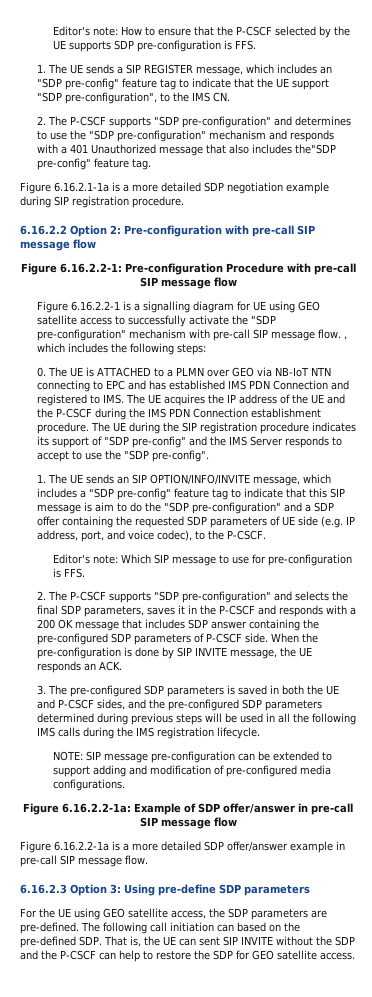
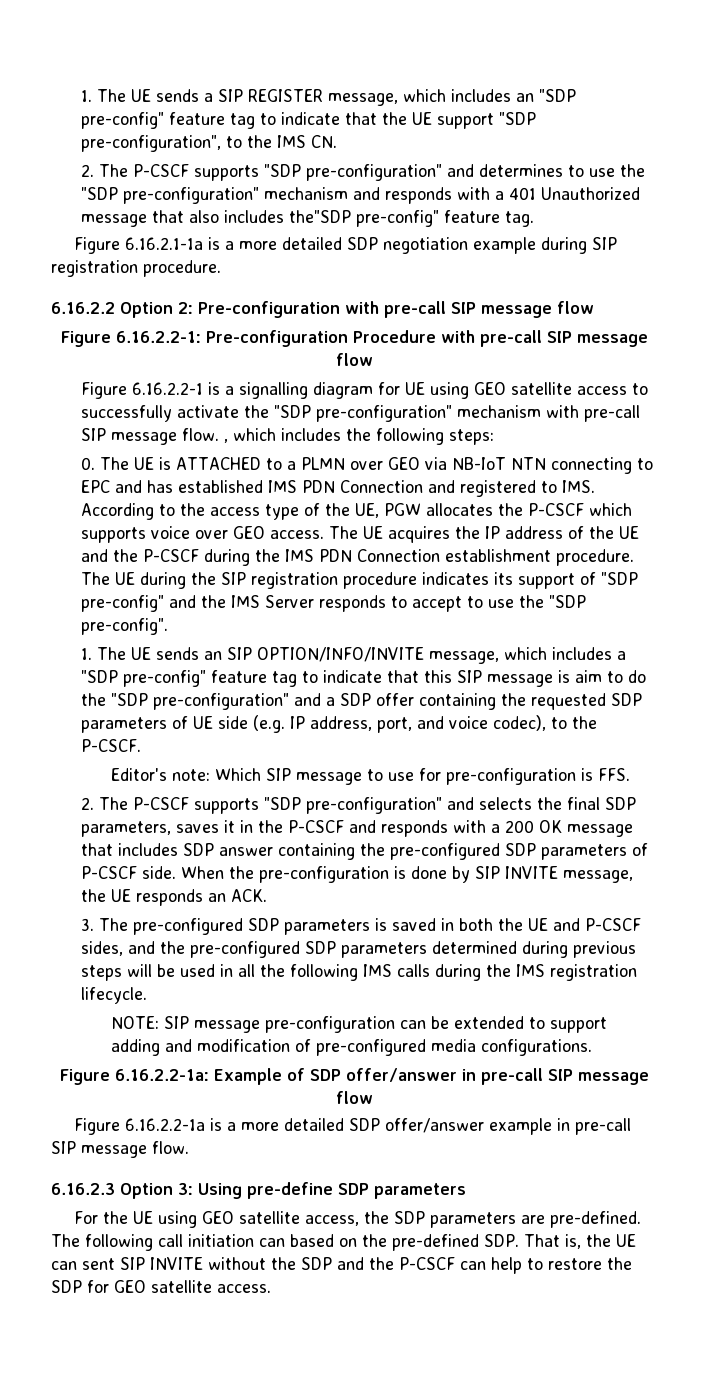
[53,26,351,38] [53,40,257,52] Editor's note: How to ensure that the P-CSCF selected by the UE supports SDP pre-configuration is FFS. // -> (80, 96) none
(124, 399) none -> [80,503,632,520] [80,526,324,543] According to the access type of the UE, PGW allocates the P-CSCF which supports voice over GEO access.

